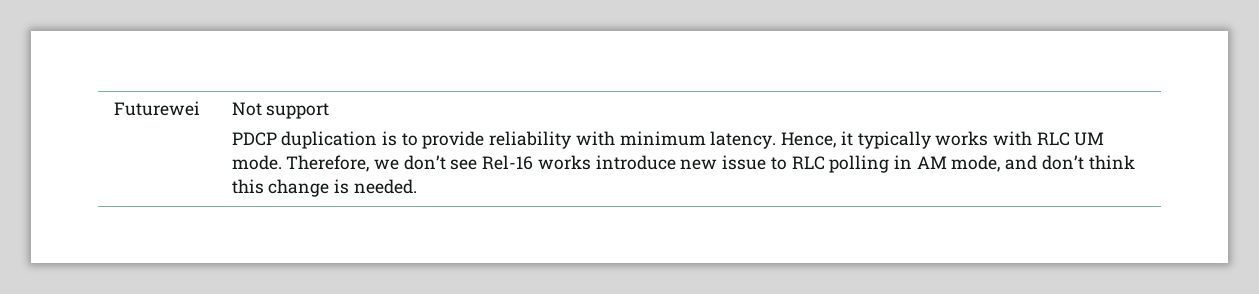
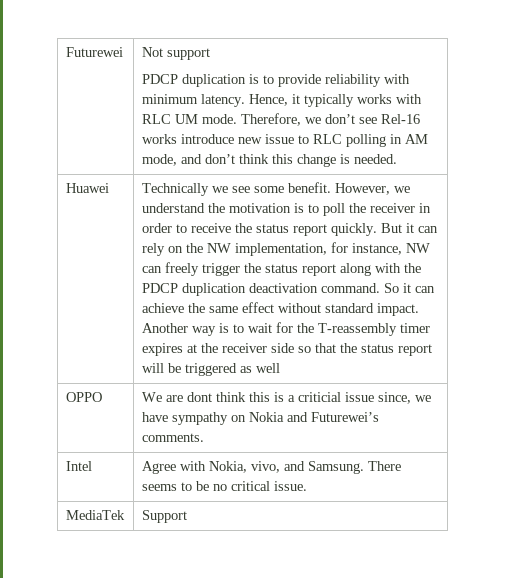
(417, 186) none -> [65,183,109,193] [141,182,410,196] [141,203,431,216] [141,223,438,236] [141,242,430,256] [141,262,421,276] [141,283,435,296] [141,302,419,316] [141,322,430,336] [141,343,432,356] [141,363,280,376] [65,392,102,402] [141,392,431,404] [141,412,379,425] [141,433,204,442] [65,461,92,471] [141,461,401,474] [141,481,307,491] [65,510,125,520] [141,510,187,523] // Huawei | Technically we see some benefit. However, we understand the motivation is to poll the receiver in order to receive the status report quickly. But it can rely on the NW implementation, for instance, NW can freely trigger the status report along with the PDCP duplication deactivation command. So it can achieve the same effect without standard impact. Another way is to wait for the T-reassembly timer expires at the receiver side so that the status report will be triggered as well // OPPO | We are dont think this is a criticial issue since, we have sympathy on Nokia and Futurewei’s comments. // Intel | Agree with Nokia, vivo, and Samsung. There seems to be no critical issue. // MediaTek | Support

